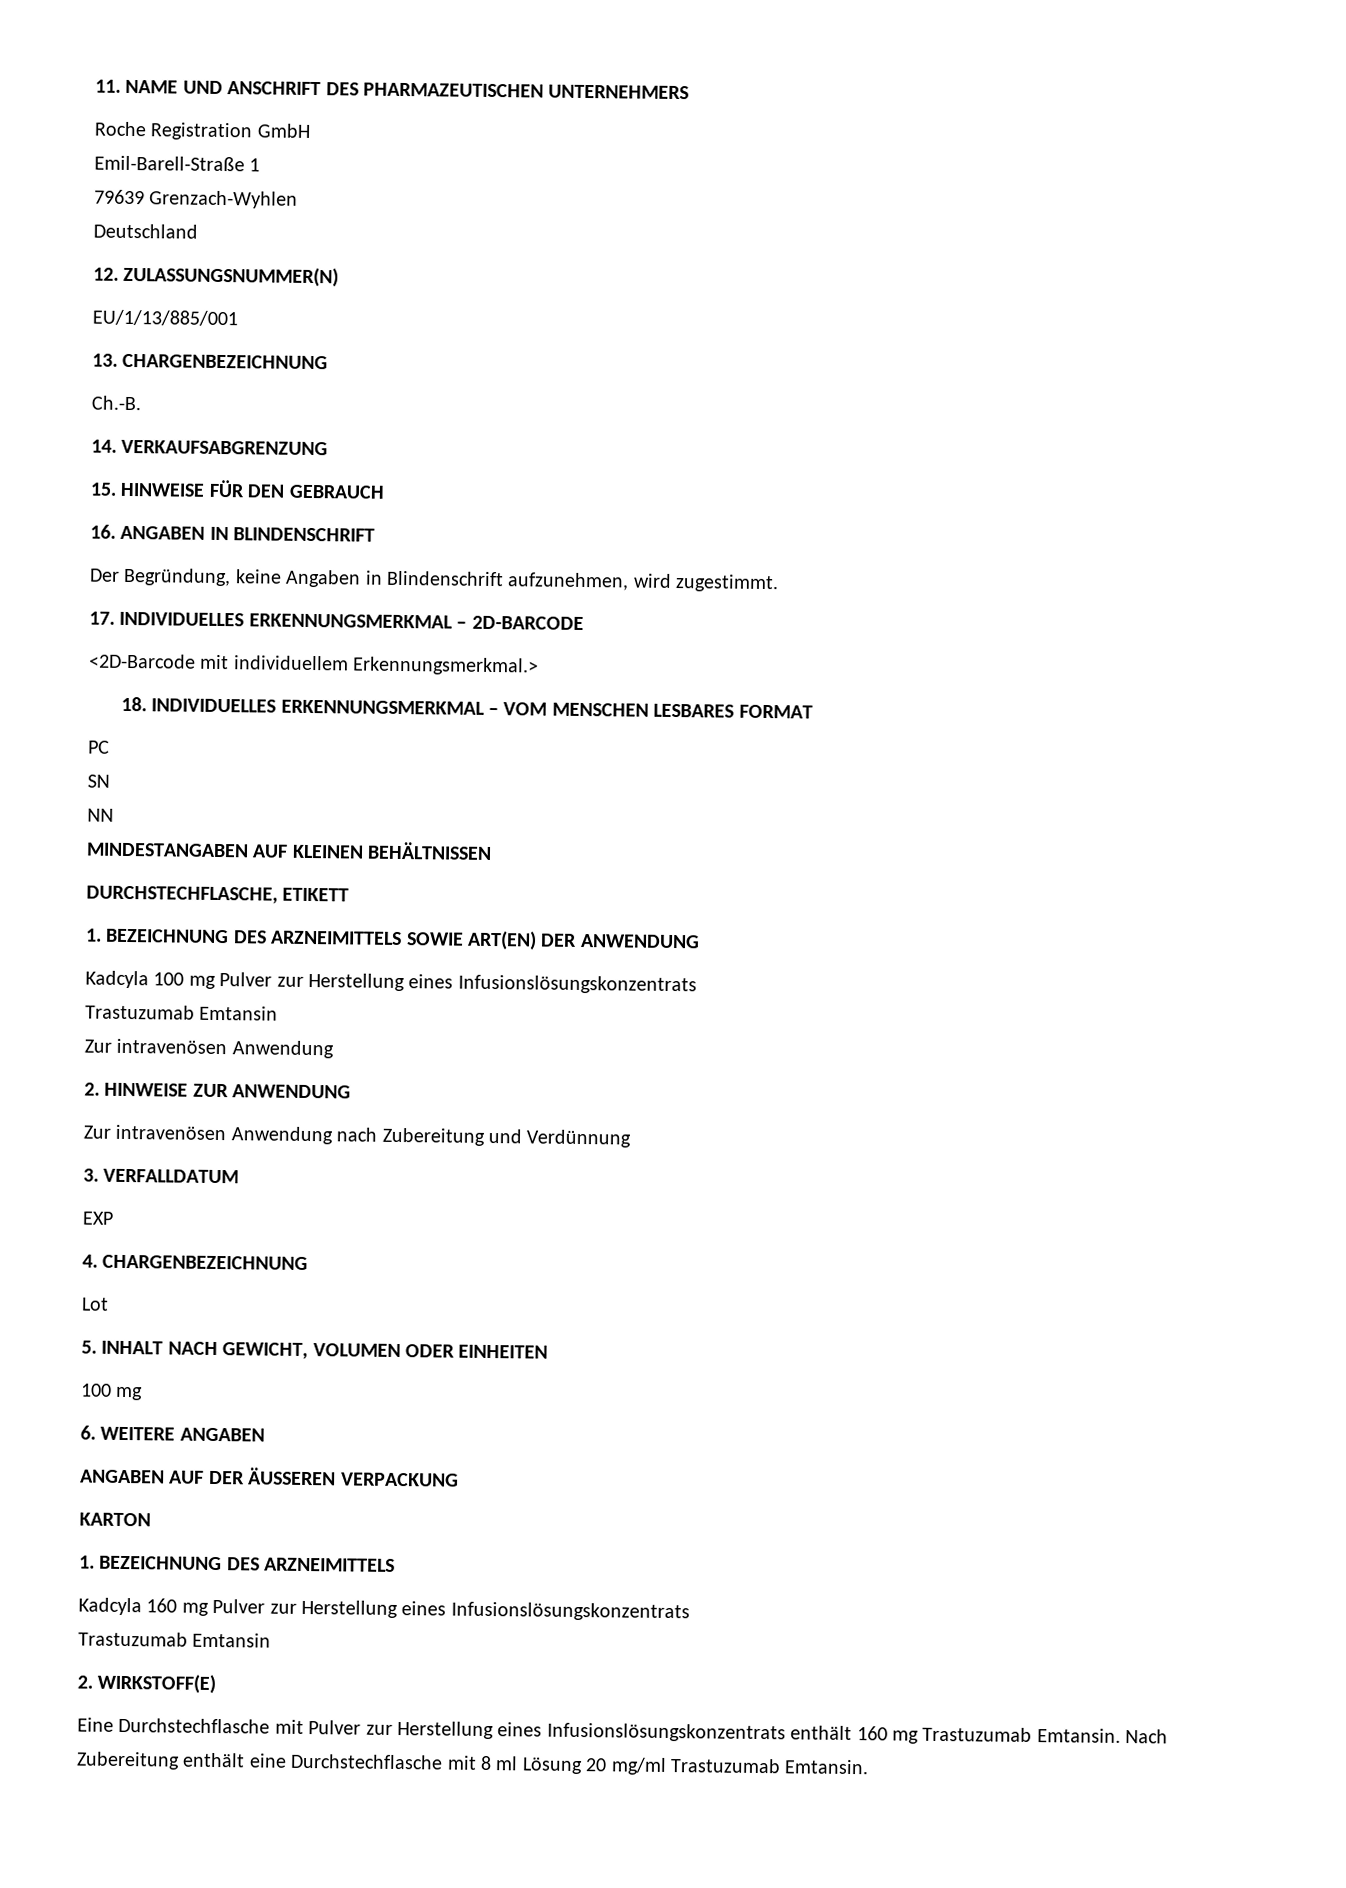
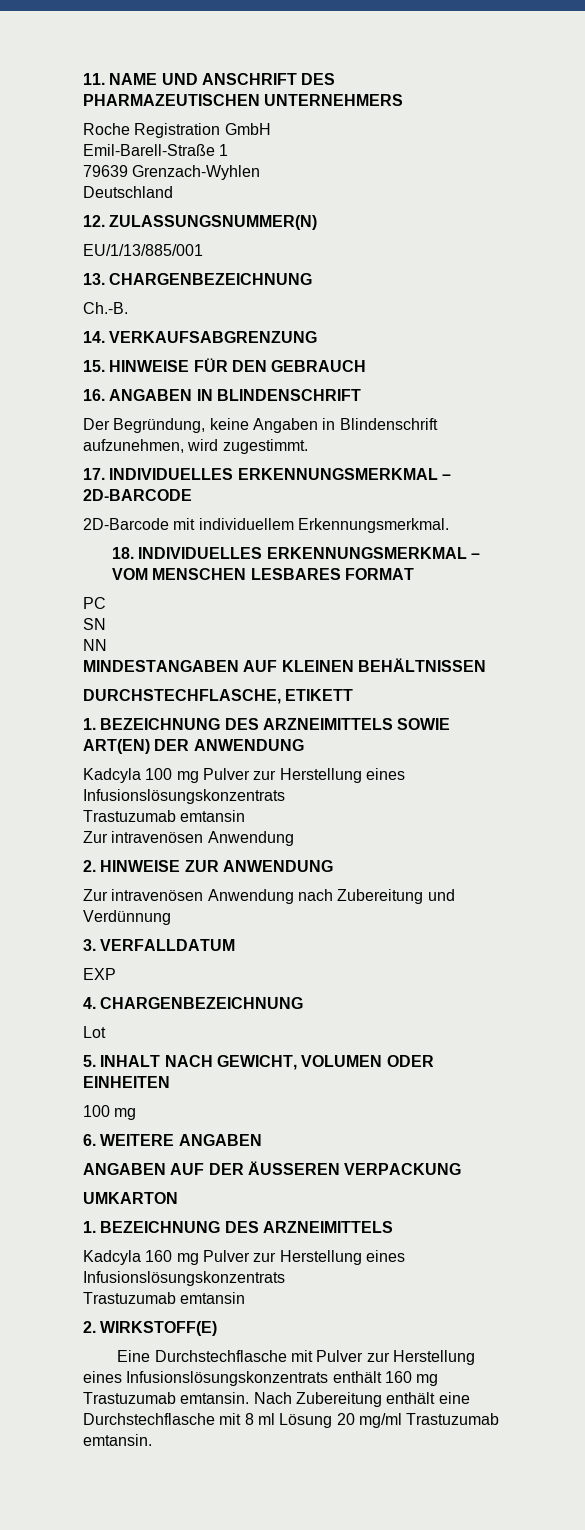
[89,653,196,669] <2D-Barcode -> [83,518,169,530] 2D-Barcode
[352,656,540,676] Erkennungsmerkmal.> -> [297,518,449,533] Erkennungsmerkmal.
[199,1005,279,1021] Emtansin -> [180,810,246,822] emtansin
[79,1512,151,1527] KARTON -> [83,1192,178,1204] UMKARTON
[192,1632,272,1648] Emtansin -> [180,1292,246,1304] emtansin
[1036,1728,1121,1743] Emtansin. -> [180,1392,250,1404] emtansin.
[784,1759,870,1775] Emtansin. -> [83,1434,152,1446] emtansin.

